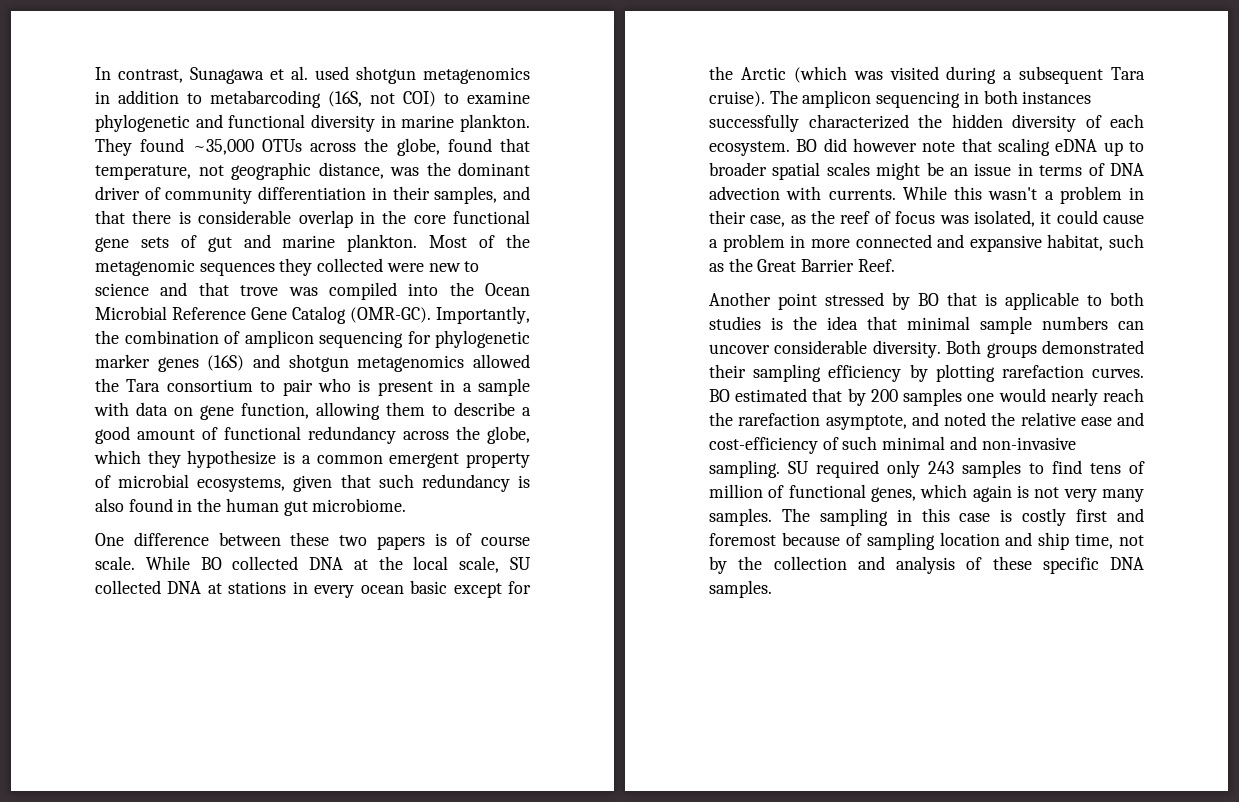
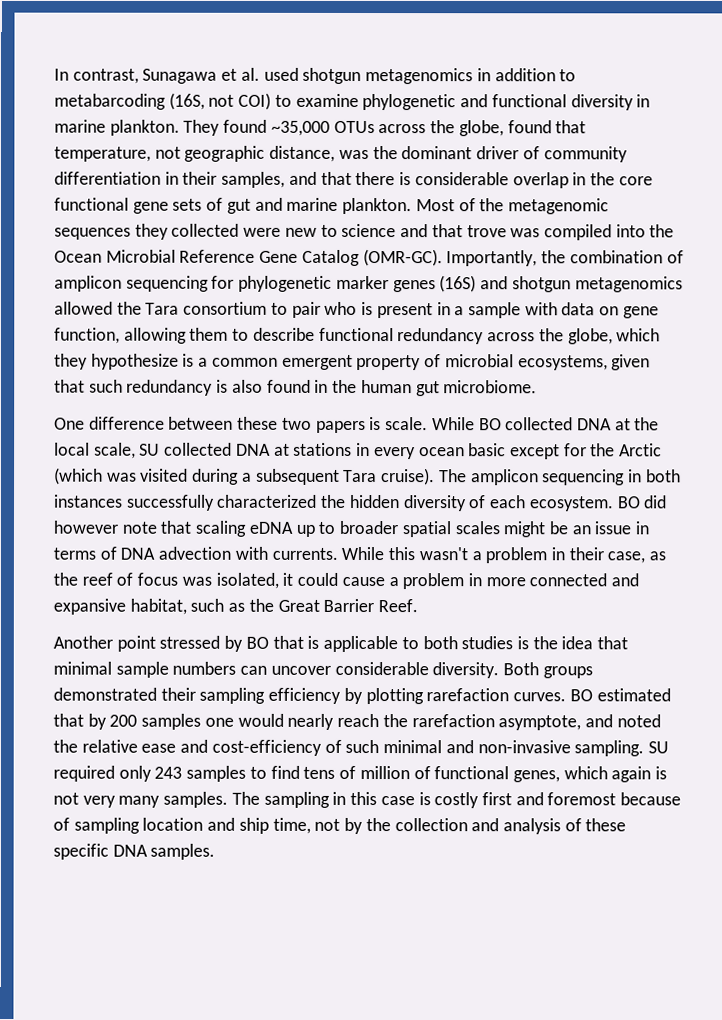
[522,407,531,416] [95,426,218,444] a good amount of -> (315, 334) none
[456,533,530,546] of course -> (382, 424) none

